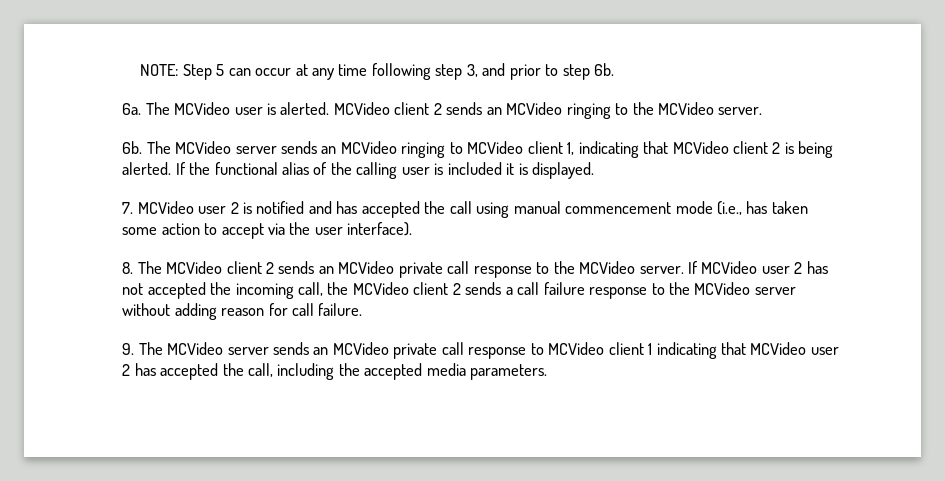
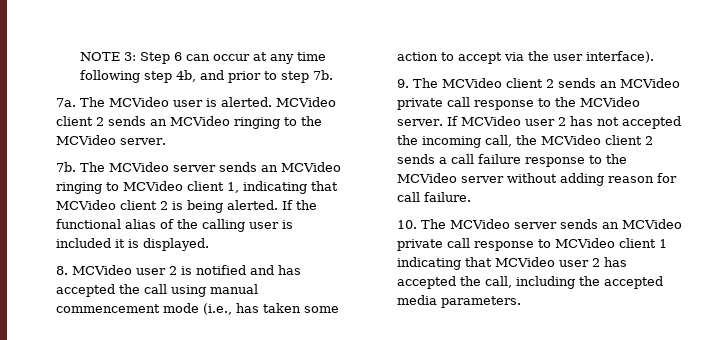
[140,64,225,80] NOTE: Step 5 -> [79,52,182,64] NOTE 3: Step 6
[466,64,478,77] 3, -> [175,70,196,82] 4b,
[594,63,615,76] [122,103,142,115] 6b. // 6a. -> [312,70,333,80] [56,98,77,107] 7b. // 7a.
[122,141,143,154] 6b. -> [56,162,77,172] 7b.
[122,202,134,214] 7. -> [56,266,69,275] 8.
[122,262,134,274] 8. -> [397,79,410,88] 9.
[122,343,135,355] 9. -> [397,220,418,229] 10.

